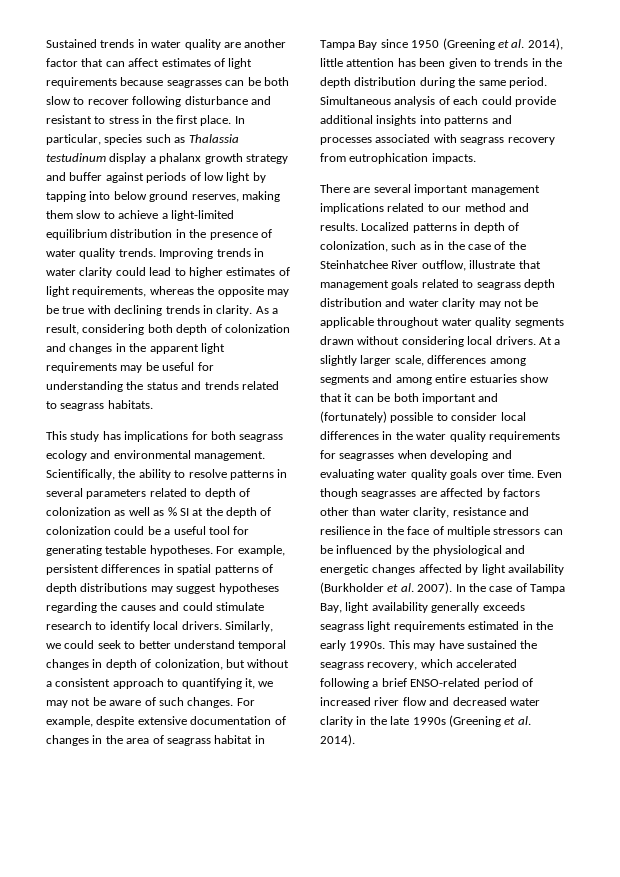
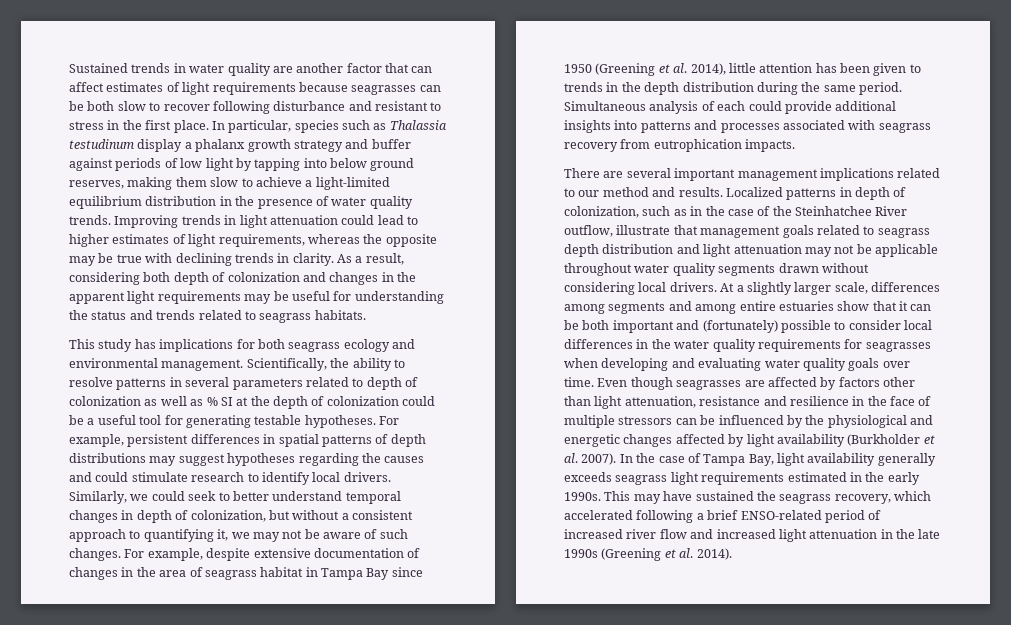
[46,267,113,278] water clarity -> [239,215,338,228] light attenuation
[408,298,476,309] water clarity -> [703,244,802,257] light attenuation
[379,507,450,518] water clarity, -> [594,396,696,409] light attenuation,
[452,697,540,706] [320,716,353,727] decreased water clarity -> [716,529,878,542] increased light attenuation

